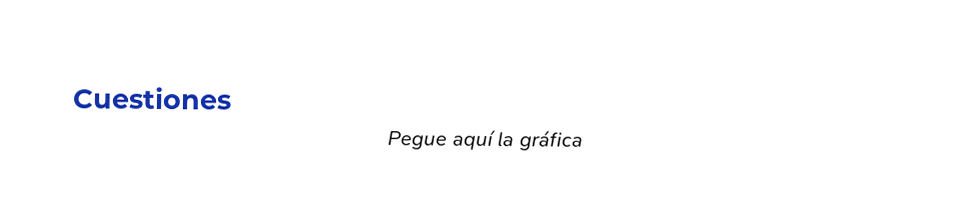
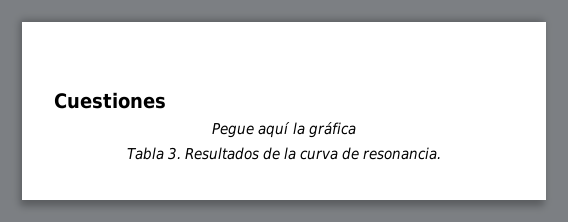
(583, 140) none -> [126,147,442,160] // Tabla 3. Resultados de la curva de resonancia.

